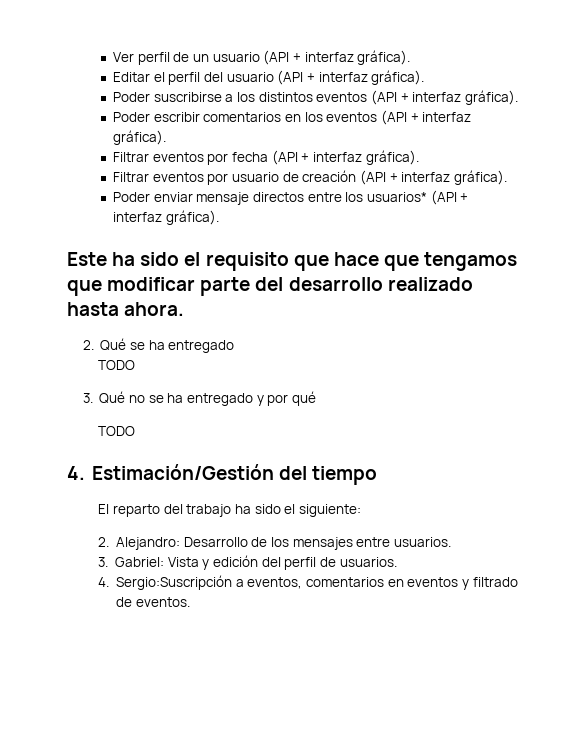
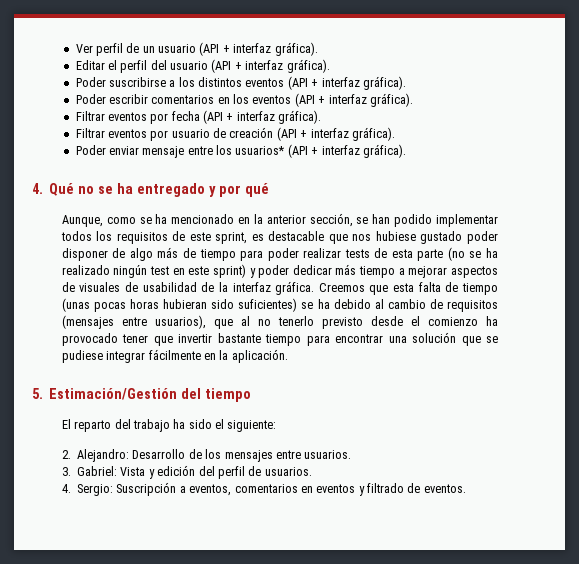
[253,192,305,202] directos -> (185, 152) none
[67,252,518,271] [67,277,473,296] [67,302,185,316] [82,338,235,353] [98,360,136,370] [82,393,93,403] Este ha sido el requisito que hace que tengamos que modificar parte del desarrollo realizado hasta ahora. // 2. Qué se ha entregado // TODO // 3. -> [32,183,43,194] 4.
[98,426,136,436] [67,466,85,480] TODO // 4. -> [61,213,498,227] [60,231,499,244] [61,247,499,261] [61,264,498,278] [61,281,498,295] [61,298,498,312] [61,315,498,329] [61,332,498,346] [61,349,288,363] [32,388,43,399] Aunque, como se ha mencionado en la anterior sección, se han podido implementar todos los requisitos de este sprint, es destacable que nos hubiese gustado poder disponer de algo más de tiempo para poder realizar tests de esta parte (no se ha realizado ningún test en este sprint) y poder dedicar más tiempo a mejorar aspectos de visuales de usabilidad de la interfaz gráfica. Creemos que esta falta de tiempo (unas pocas horas hubieran sido suficientes) se ha debido al cambio de requisitos (mensajes entre usuarios), que al no tenerlo previsto desde el comienzo ha provocado tener que invertir bastante tiempo para encontrar una solución que se pudiese integrar fácilmente en la aplicación. // 5.
[116,575,233,590] Sergio:Suscripción -> [77,482,177,496] Sergio: Suscripción

